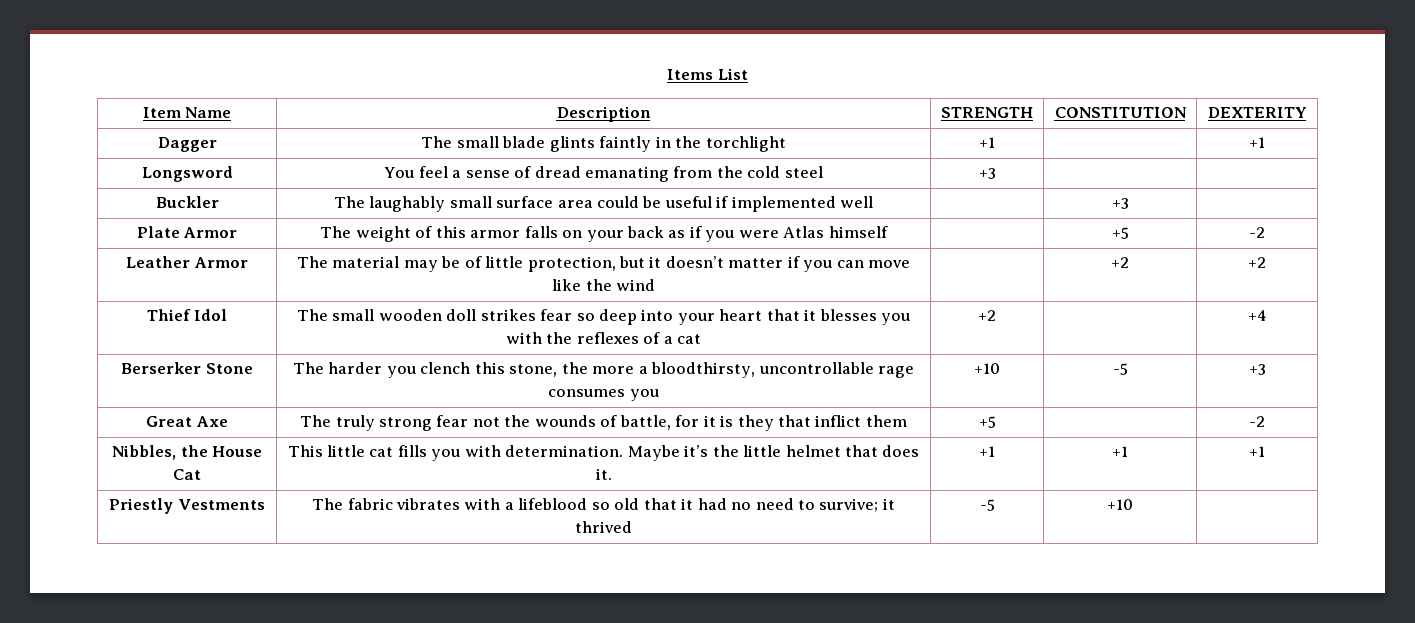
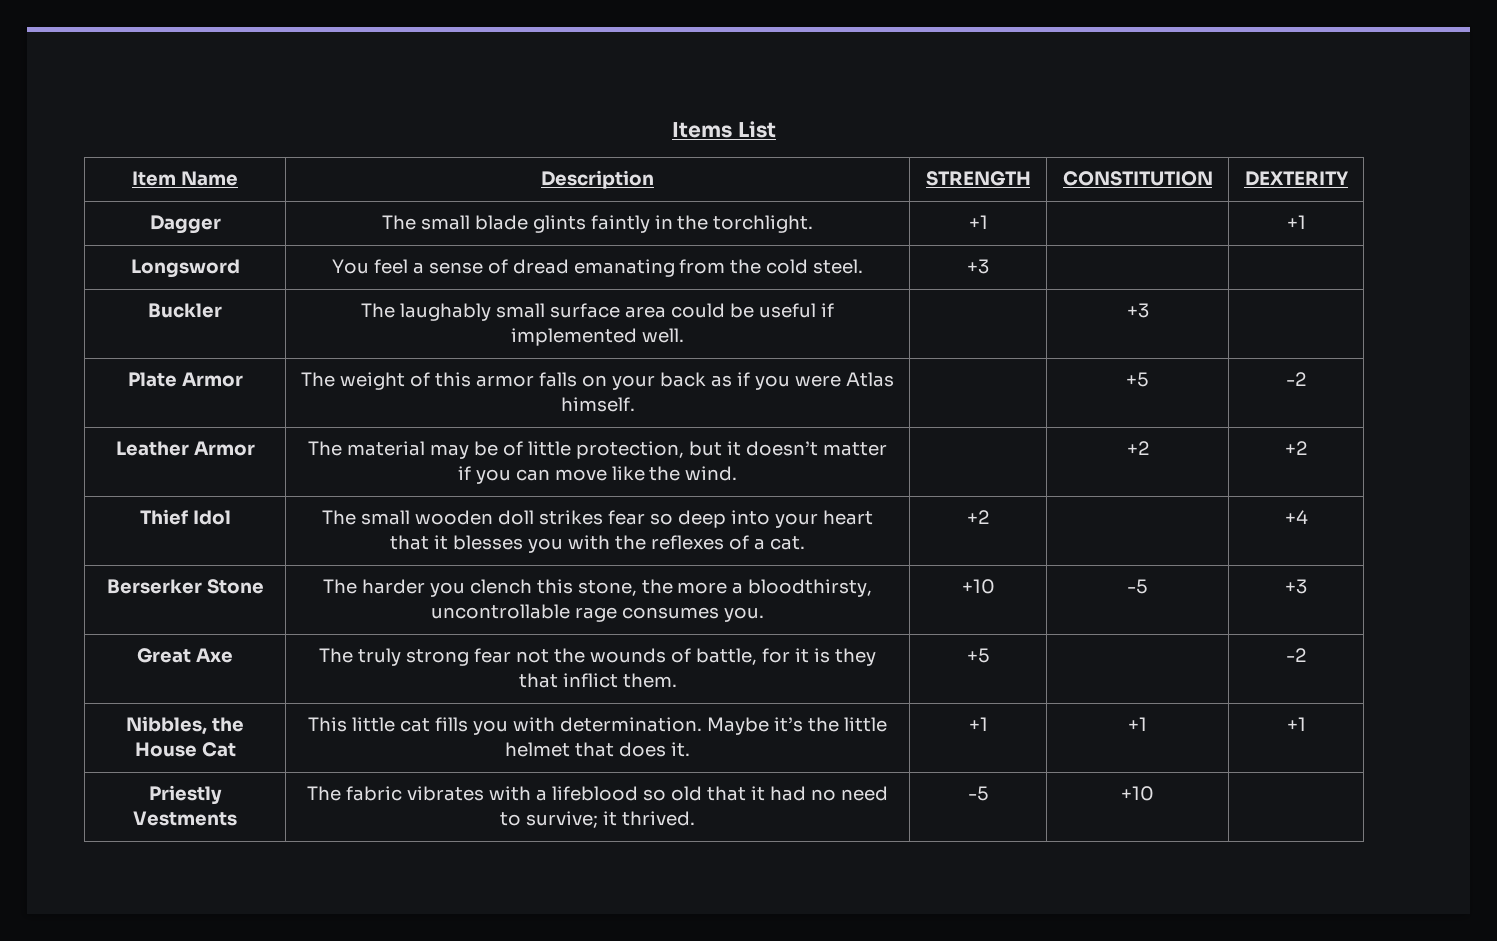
[705,136,786,152] torchlight -> [713,215,814,233] torchlight.
[784,166,823,178] steel -> [813,259,864,274] steel.
[840,196,874,208] well -> [641,328,684,343] well.
[828,226,888,238] himself -> [560,397,635,412] himself.
[615,279,655,291] wind -> [685,466,738,481] wind.
[677,334,702,344] cat -> [769,536,805,550] cat.
[629,389,659,401] you -> [723,607,764,622] you.
[865,415,907,427] them -> [622,673,677,688] them.
[575,521,632,533] thrived -> [621,811,695,826] thrived.

